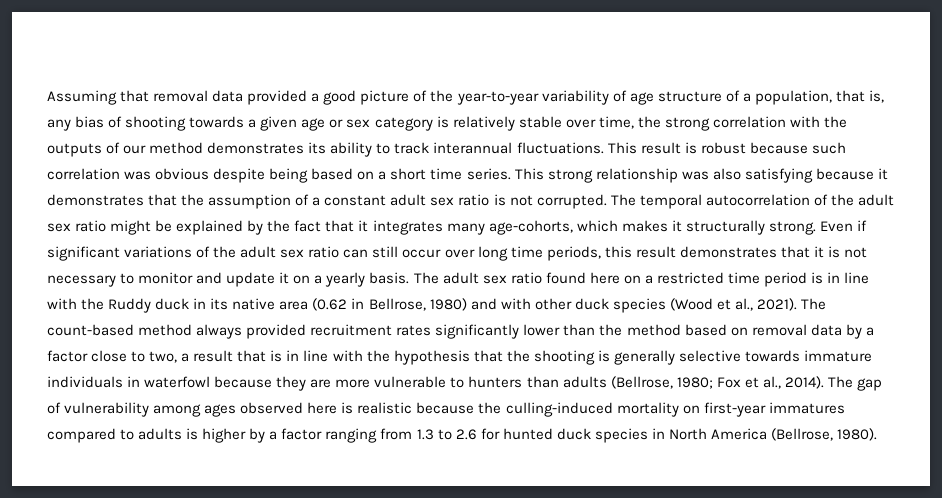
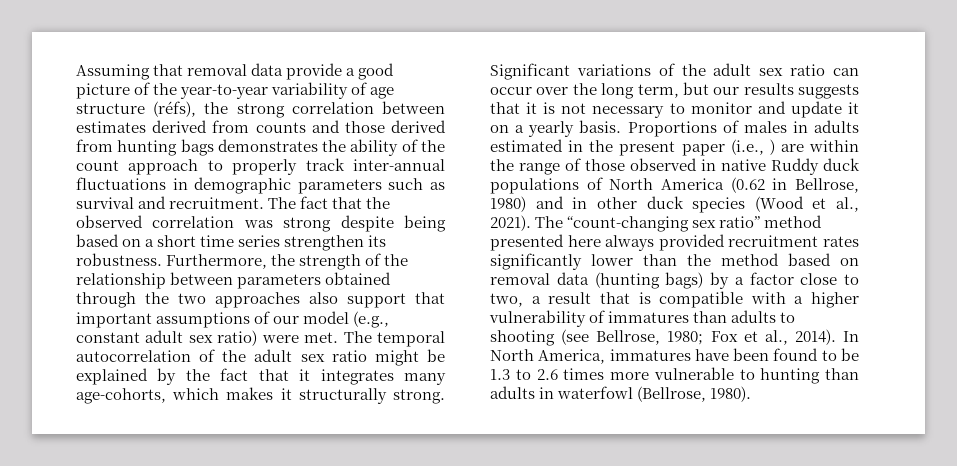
[247,90,308,105] provided -> [286,63,343,80] provide
[725,90,884,105] [47,116,847,131] [47,142,846,157] of a population, that is, any bias of shooting towards a given age or sex category is relatively stable over time, the strong correlation with the outputs of our method demonstrates its ability to track interannual fluctuations. This result is robust because such -> [153,101,445,118] [76,120,446,133] [76,139,445,156] [76,158,445,175] [76,177,445,194] [76,196,391,209] [76,215,143,228] (réfs), the strong correlation between estimates derived from counts and those derived from hunting bags demonstrates the ability of the count approach to properly track inter-annual fluctuations in demographic parameters such as survival and recruitment. The fact that the observed
[155,168,210,180] obvious -> [283,217,332,232] strong
[466,168,888,183] [47,194,607,209] series. This strong relationship was also satisfying because it demonstrates that the assumption of a constant adult sex ratio is not corrupted. -> [238,235,387,251] [76,253,409,270] [76,272,392,289] [76,292,445,308] [76,311,390,328] [76,330,339,346] series strengthen its robustness. Furthermore, the strength of the relationship between parameters obtained through the two approaches also support that important assumptions of our model (e.g., constant adult sex ratio) were met.
[819,220,867,232] [47,246,120,261] Even if significant -> [490,63,570,80] Significant
[372,246,399,258] still -> (859, 72) none
[477,246,777,261] long time periods, this result demonstrates -> [572,82,859,99] the long term, but our results suggests
[413,272,870,287] [47,298,309,313] The adult sex ratio found here on a restricted time period is in line with the Ruddy duck in its native area -> [627,120,859,137] [490,139,859,156] [490,158,860,175] [490,177,724,194] Proportions of males in adults estimated in the present paper (i.e., ) are within the range of those observed in native Ruddy duck populations of North America
[500,298,531,310] with -> [572,197,588,209] in
[47,324,193,336] count-based method -> [567,215,823,232] [490,234,601,251] “count-changing sex ratio” method presented here
(842, 330) none -> [594,272,704,289] (hunting bags)
[286,350,872,365] [47,376,673,391] in line with the hypothesis that the shooting is generally selective towards immature individuals in waterfowl because they are more vulnerable to hunters than adults (Bellrose, -> [659,291,859,308] [489,310,796,327] [490,329,661,346] compatible with a higher vulnerability of immatures than adults to shooting (see Bellrose,
[827,376,882,391] [47,402,845,417] [47,428,767,443] The gap of vulnerability among ages observed here is realistic because the culling-induced mortality on first-year immatures compared to adults is higher by a factor ranging from 1.3 to 2.6 for hunted duck species in North America -> [843,331,859,342] [490,348,859,364] [490,367,859,384] [490,386,634,399] In North America, immatures have been found to be 1.3 to 2.6 times more vulnerable to hunting than adults in waterfowl

